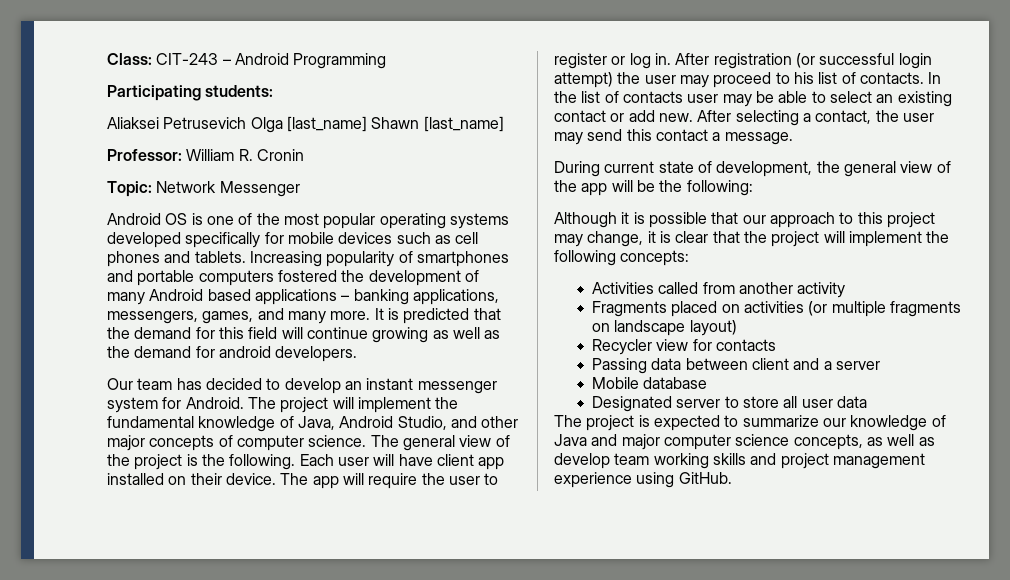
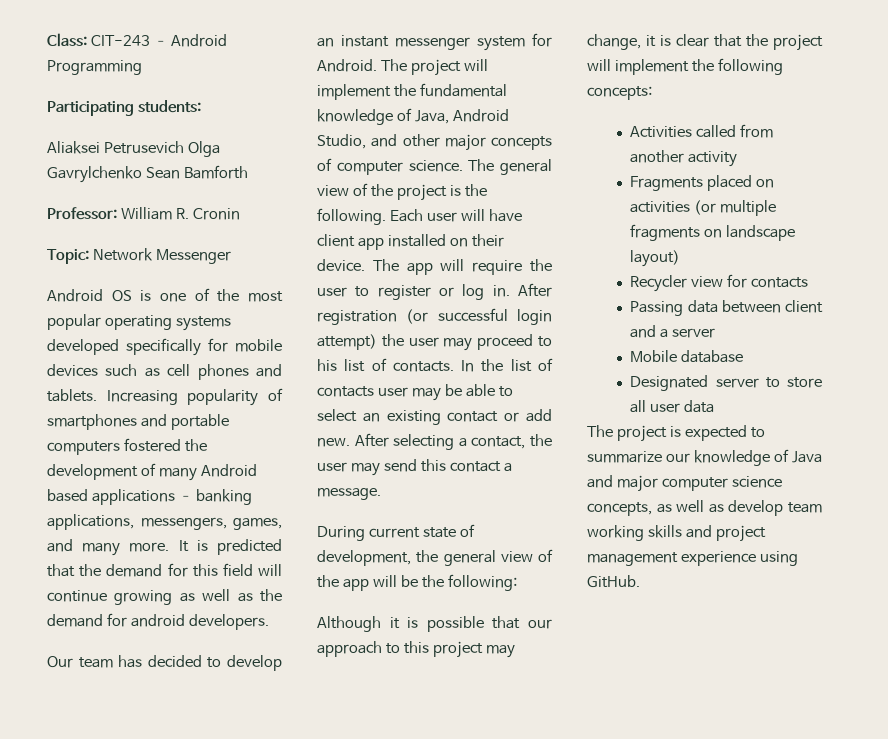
[286,116,504,132] [last_name] Shawn [last_name] -> [47,165,248,183] Gavrylchenko Sean Bamforth

